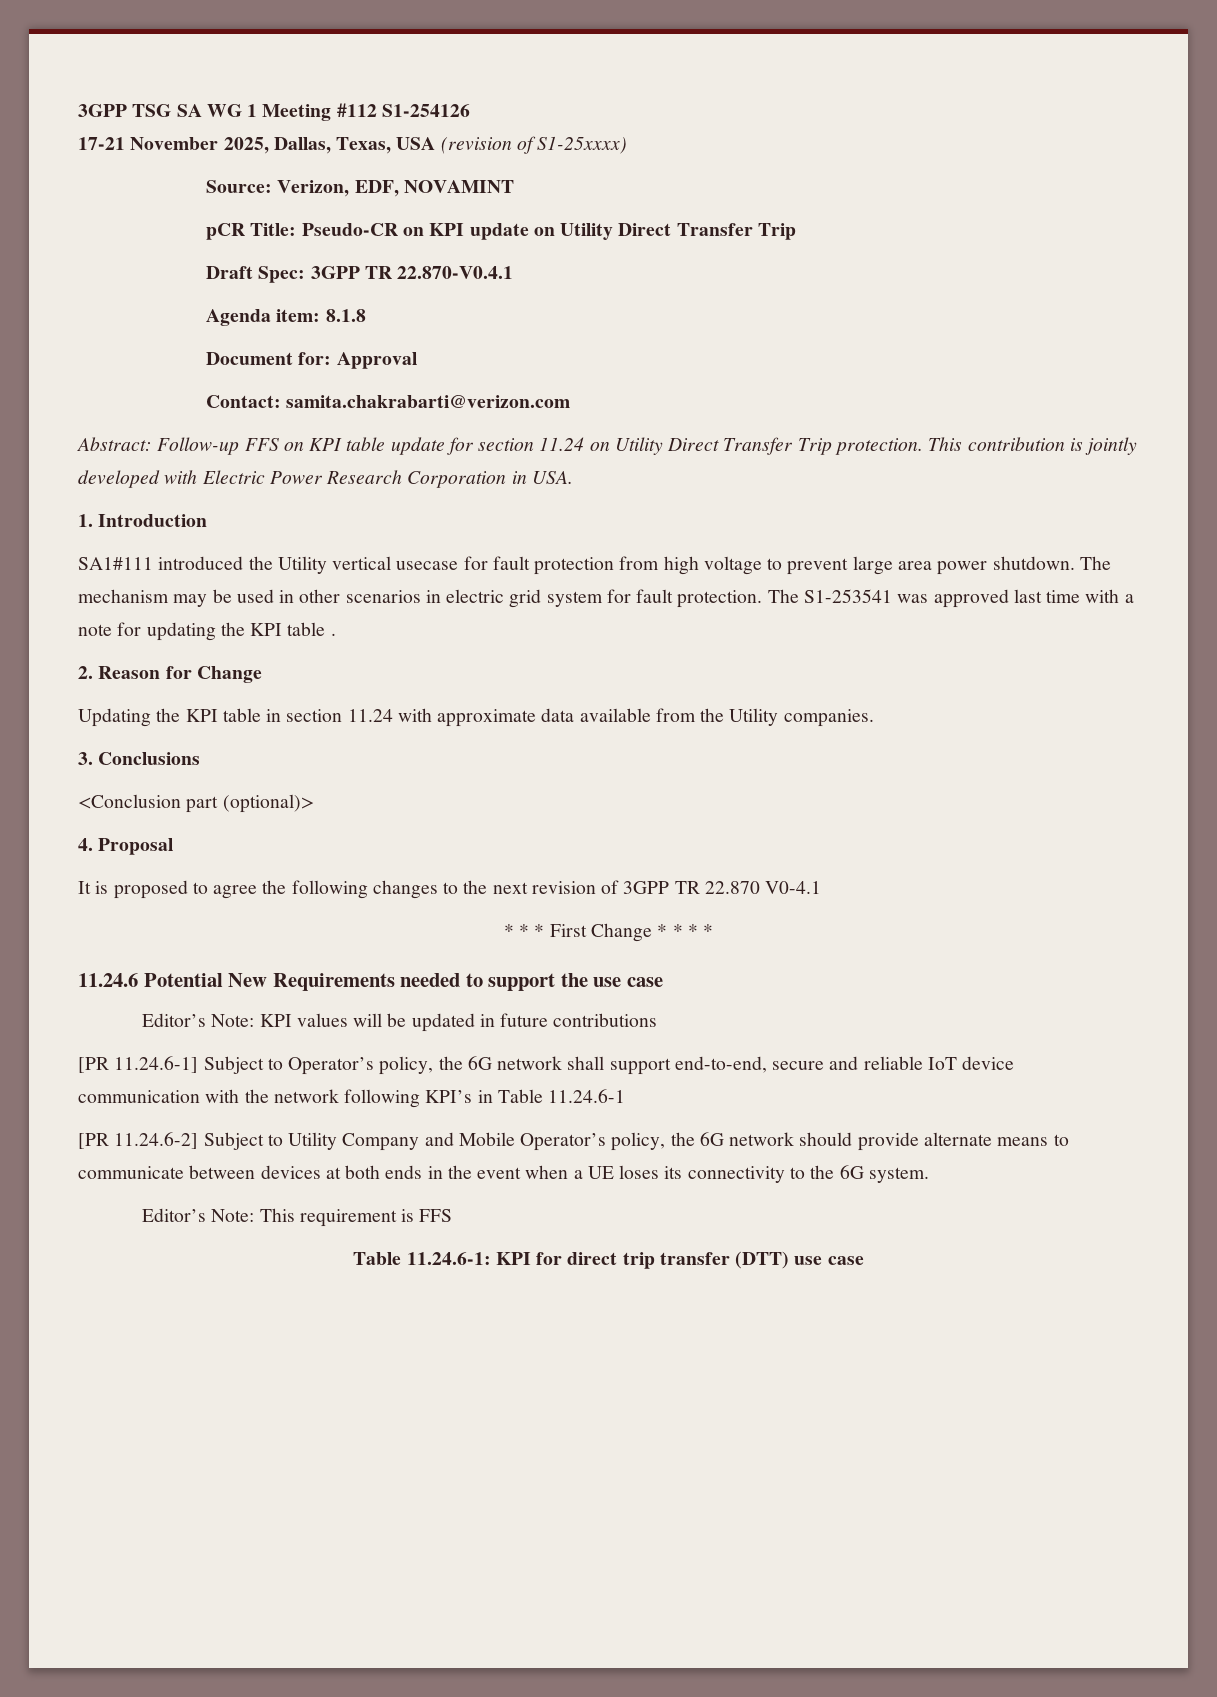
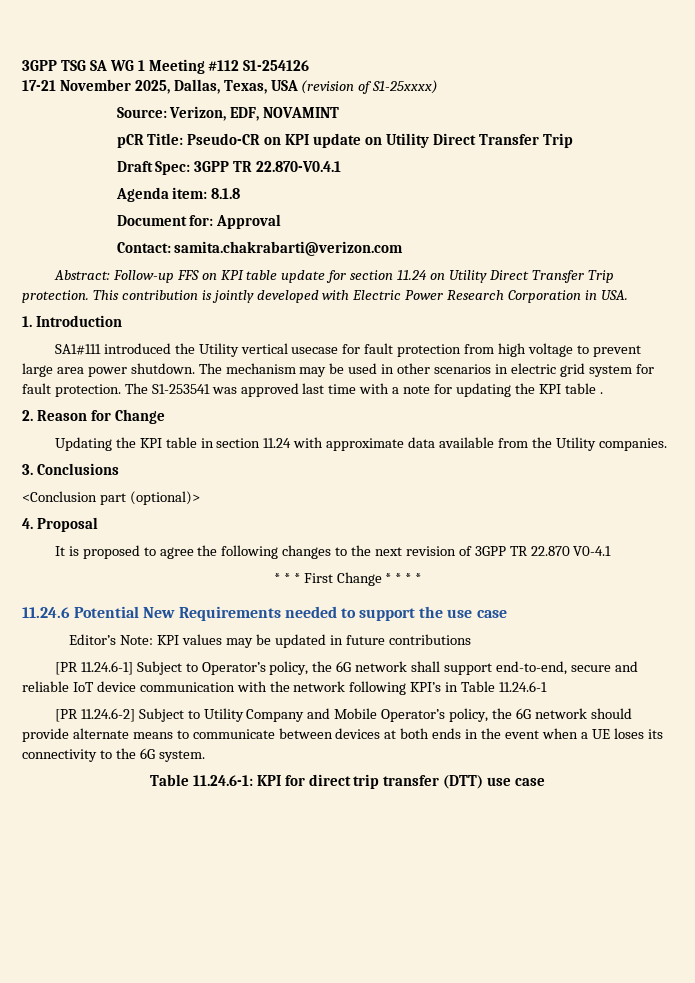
[353,1013,383,1027] will -> [225,638,253,648] may
[142,1208,453,1227] // Editor’s Note: This requirement is FFS -> (205, 756) none

